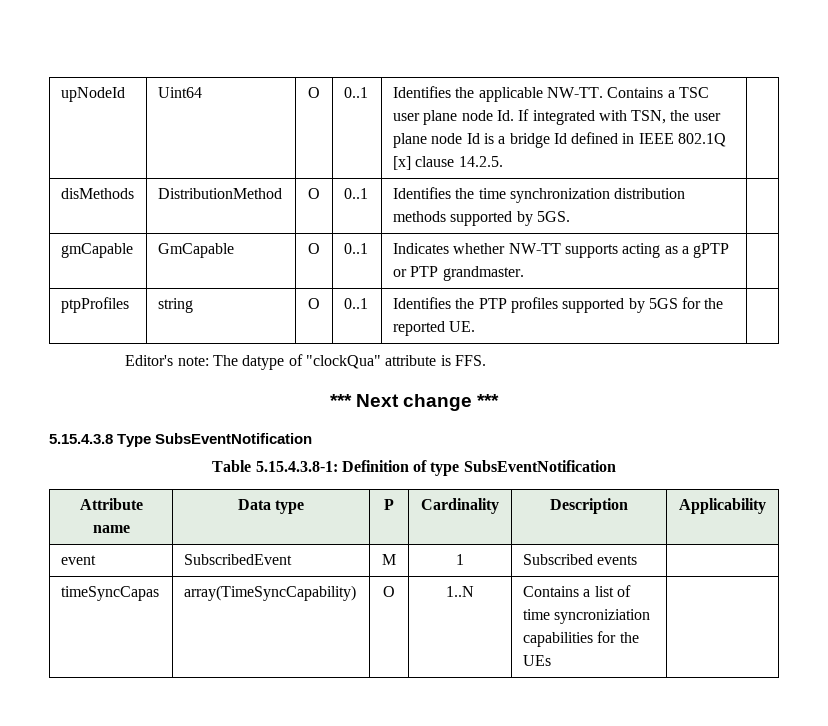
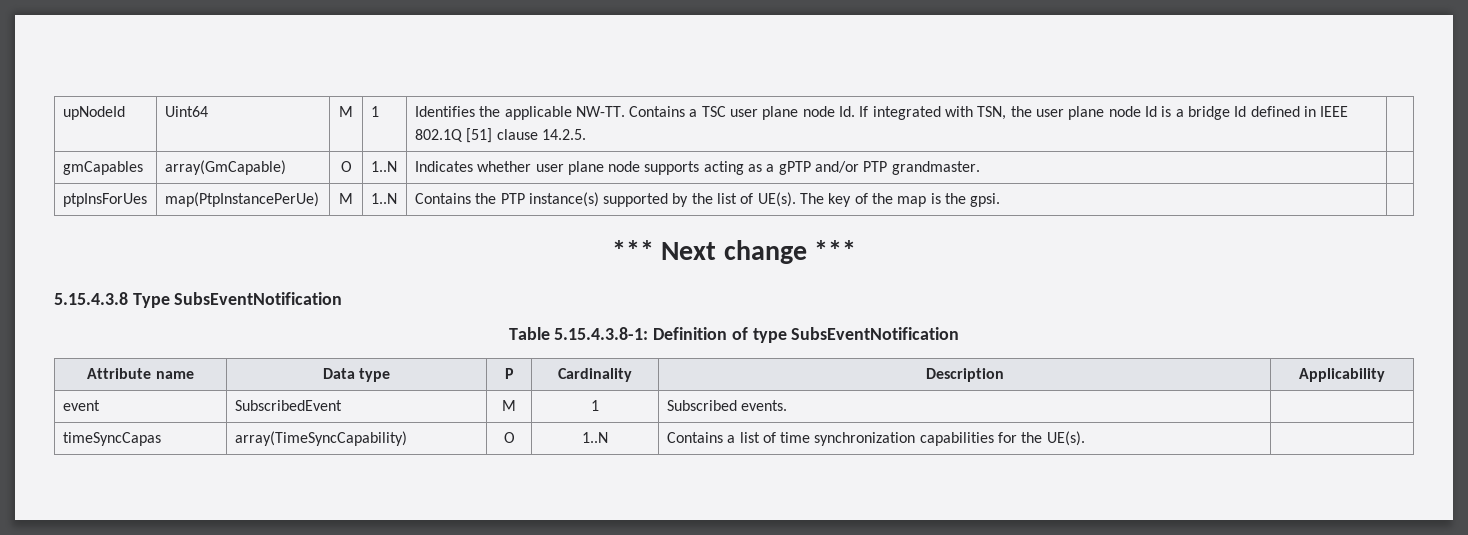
[308,87,320,98] [343,87,368,98] O | 0..1 -> [339,106,353,117] [370,106,379,117] M | 1
[392,156,411,170] [x] -> [466,128,493,143] [51]
[60,188,134,199] [157,188,282,199] [308,188,320,199] [343,188,368,199] [392,187,686,203] [392,211,570,226] [60,243,133,258] [157,243,234,258] [308,243,320,254] [343,243,368,254] disMethods | DistributionMethod | O | 0..1 | Identifies the time synchronization distribution methods supported by 5GS. | // gmCapable | GmCapable | O | 0..1 -> [62,161,143,175] [164,160,286,175] [340,161,352,172] [370,161,397,172] gmCapables | array(GmCapable) | O | 1..N
[508,243,561,254] NW-TT -> [535,161,641,175] user plane node
[392,269,407,277] or -> [815,161,860,173] and/or
[60,297,129,313] [157,298,193,313] [308,298,320,309] [343,298,368,309] [392,297,451,309] ptpProfiles | string | O | 0..1 | Identifies -> [62,193,147,207] [164,192,319,207] [339,193,353,204] [370,193,397,204] [414,193,471,204] ptpInsForUes | map(PtpInstancePerUe) | M | 1..N | Contains
[510,297,724,313] [392,321,476,336] [125,354,486,370] profiles supported by 5GS for the reported UE. | // Editor's note: The datype of "clockQua" attribute is FFS. -> [528,192,1001,207] instance(s) supported by the list of UE(s). The key of the map is the gpsi. |
[597,555,638,565] events -> [741,400,788,411] events.
[554,609,651,624] syncroniziation -> [814,432,916,446] synchronization
[522,655,551,666] UEs -> [1046,431,1085,446] UE(s).

